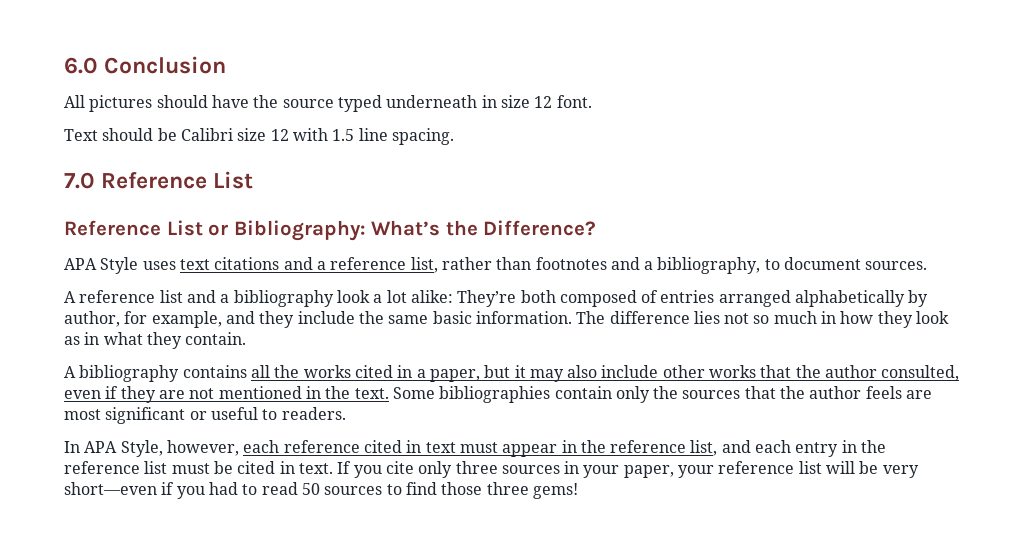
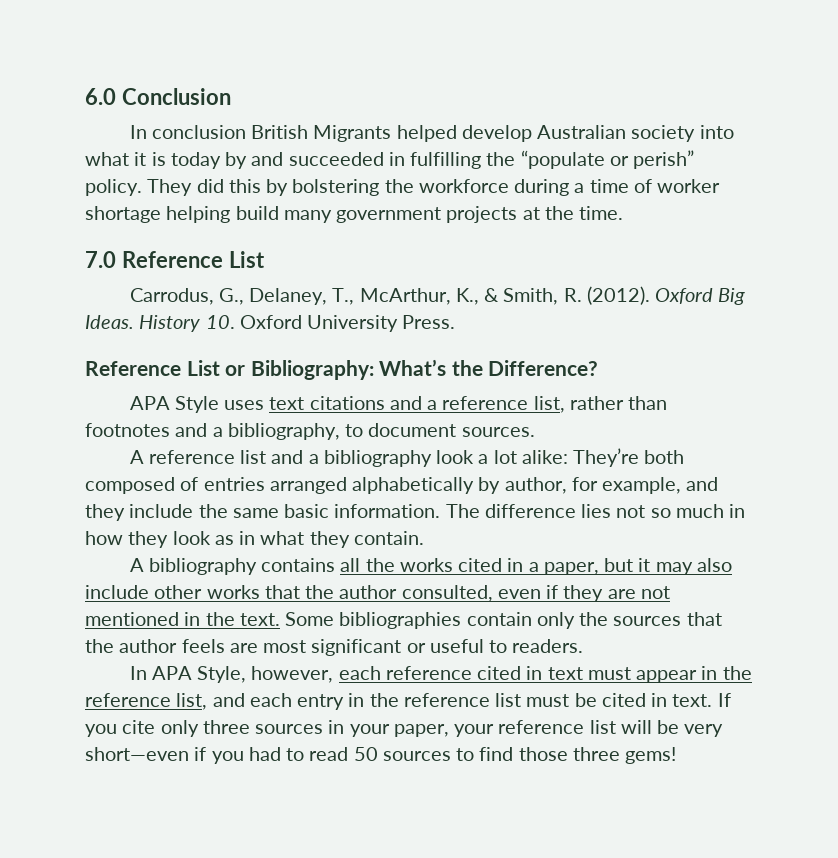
[64,95,592,112] [64,128,454,145] [64,171,254,189] All pictures should have the source typed underneath in size 12 font. // Text should be Calibri size 12 with 1.5 line spacing. // 7.0 Reference List -> [129,125,734,142] [85,150,695,169] [85,179,721,196] [85,206,624,223] [85,251,265,268] [129,286,746,305] [85,315,456,332] In conclusion British Migrants helped develop Australian society into what it is today by and succeeded in fulfilling the “populate or perish” policy. They did this by bolstering the workforce during a time of worker shortage helping build many government projects at the time. // 7.0 Reference List // Carrodus, G., Delaney, T., McArthur, K., & Smith, R. (2012). Oxford Big Ideas. History 10. Oxford University Press.

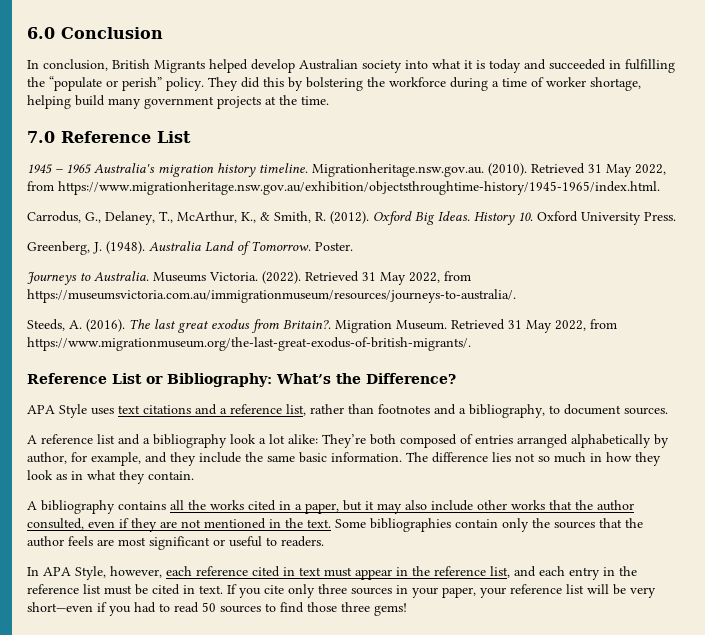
[151,125,246,139] conclusion -> [43,59,108,71] conclusion,
[225,152,248,169] by -> (521, 66) none
[85,206,161,223] shortage -> [590,77,641,91] shortage,
(265, 259) none -> [27,163,666,177] [27,181,660,195] // 1945 – 1965 Australia's migration history timeline. Migrationheritage.nsw.gov.au. (2010). Retrieved 31 May 2022, from https://www.migrationheritage.nsw.gov.au/exhibition/objectsthroughtime-history/1945-1965/index.html.
(456, 322) none -> [27,241,353,255] [27,271,471,285] [27,289,516,303] [27,319,617,333] [27,337,471,351] // Greenberg, J. (1948). Australia Land of Tomorrow. Poster. // Journeys to Australia. Museums Victoria. (2022). Retrieved 31 May 2022, from https://museumsvictoria.com.au/immigrationmuseum/resources/journeys-to-australia/. // Steeds, A. (2016). The last great exodus from Britain?. Migration Museum. Retrieved 31 May 2022, from https://www.migrationmuseum.org/the-last-great-exodus-of-british-migrants/.

